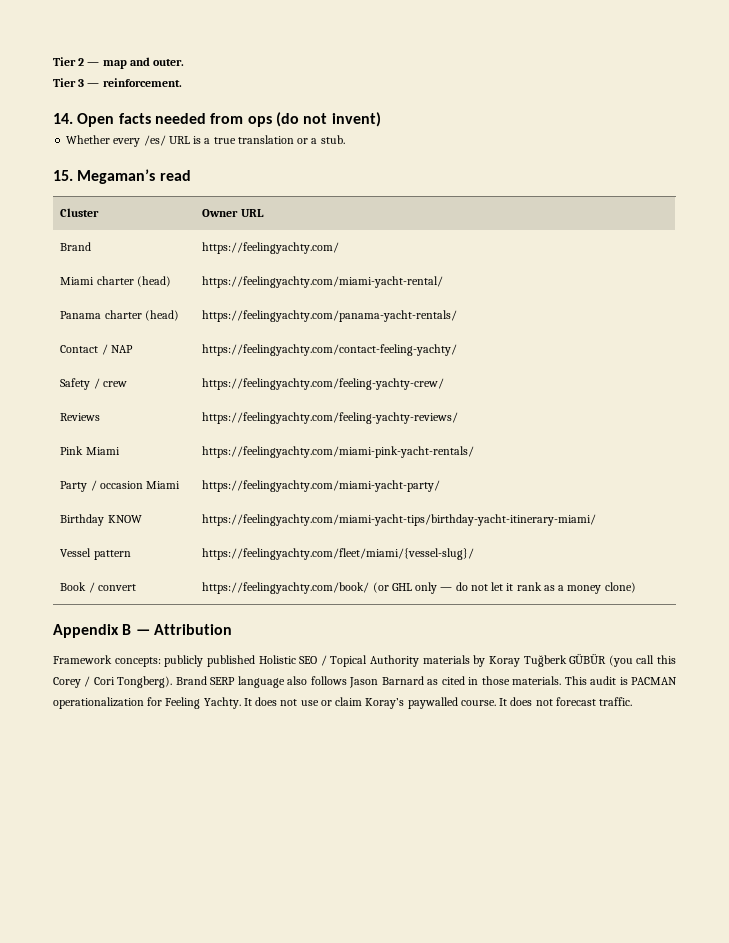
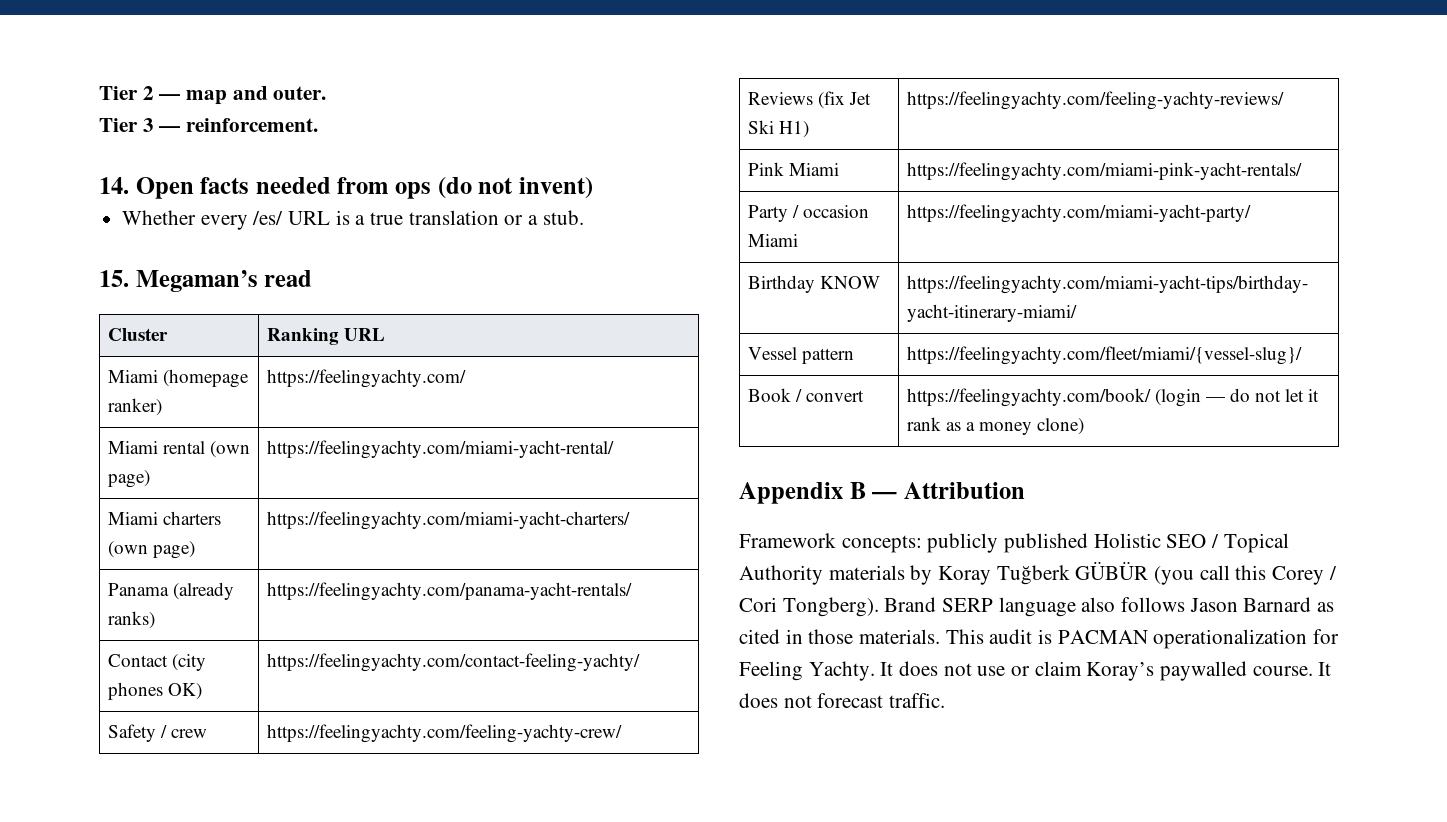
[202,209,239,217] Owner -> [266,328,339,345] Ranking
[60,242,92,251] Brand -> [107,369,249,388] [107,398,162,416] Miami (homepage ranker)
[96,276,171,287] [202,276,444,288] charter (head) | https://feelingyachty.com/miami-yacht-rental/ -> [162,441,250,458] [107,470,150,488] [266,440,614,459] [107,511,221,525] [107,541,195,559] [266,511,630,530] rental (own page) | https://feelingyachty.com/miami-yacht-rental/ // Miami charters (own page) | https://feelingyachty.com/miami-yacht-charters/
[104,310,179,321] charter (head) -> [172,582,234,600] [107,611,155,629] (already ranks)
[101,344,133,355] / NAP -> [171,654,206,671] [107,682,202,700] (city phones OK)
(101, 417) none -> [817,91,871,109] [747,120,809,138] (fix Jet Ski H1)
[372,582,438,594] (or GHL only -> [1154,389,1201,407] (login

